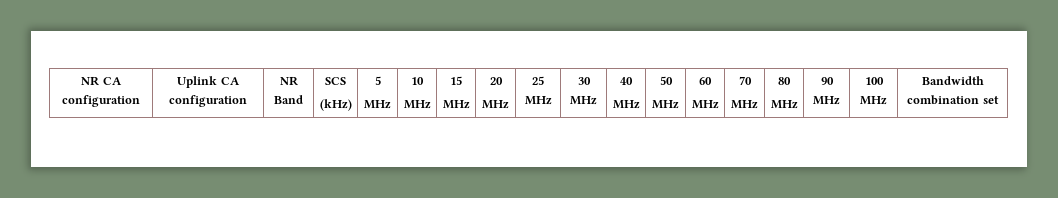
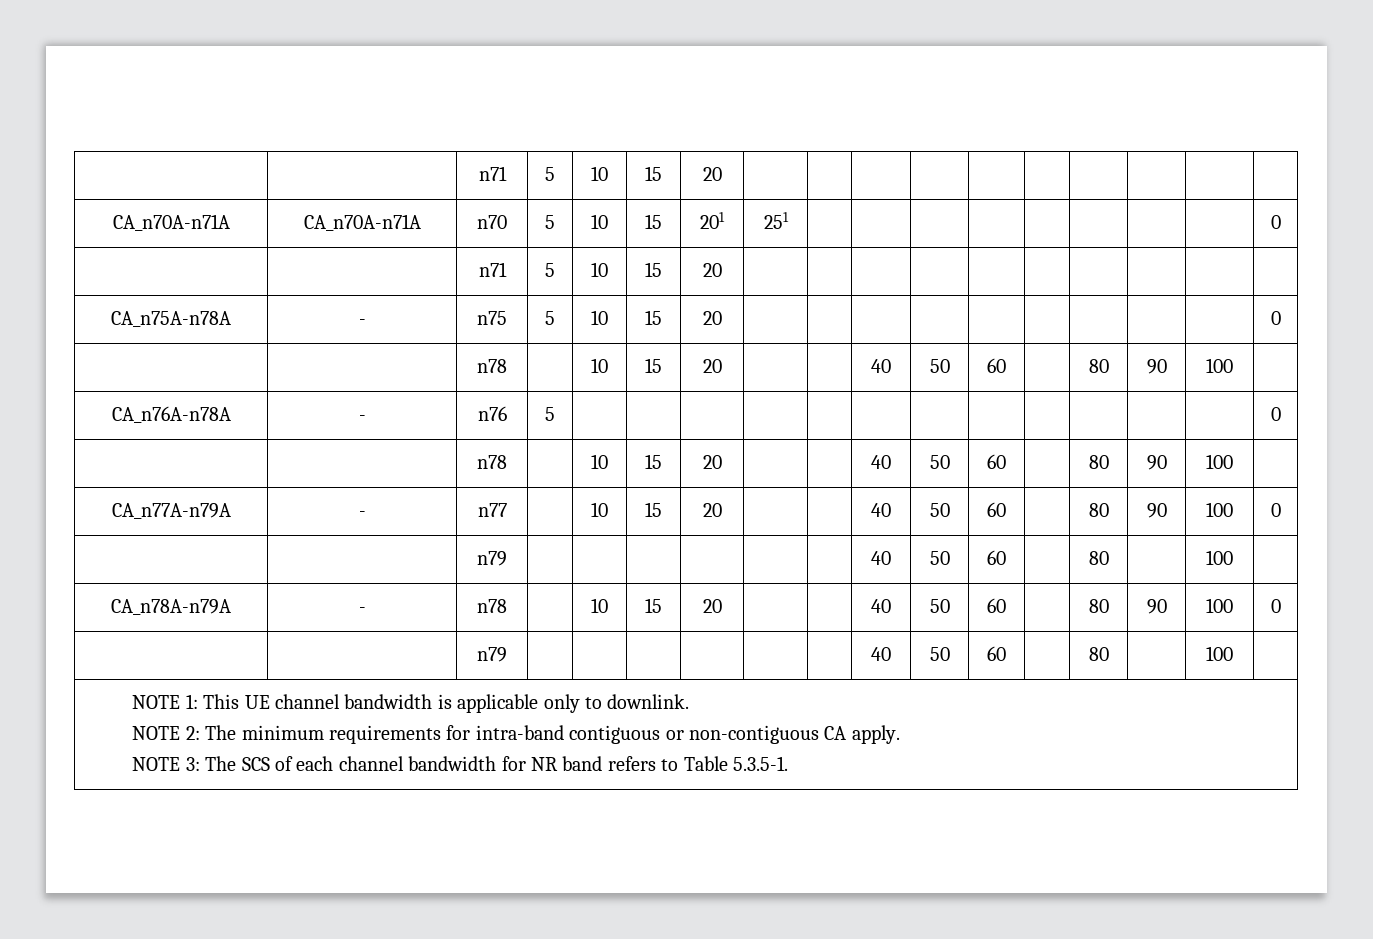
[81,76,122,86] [62,95,140,107] [177,76,240,88] [169,95,247,107] [279,76,298,86] [274,95,303,104] [325,77,346,85] [319,99,352,111] [374,76,381,85] [364,100,391,109] [411,77,424,85] [403,100,431,109] [450,76,462,85] [442,100,470,109] [489,77,503,85] [482,100,509,109] [532,76,544,85] [524,96,552,105] [577,77,591,85] [570,96,597,105] [620,77,633,85] [612,100,640,109] [659,76,673,85] [652,100,679,109] [699,77,712,85] [691,100,719,109] [738,76,752,85] [731,100,758,109] [778,77,791,85] [770,100,798,109] [820,77,834,85] [813,96,840,105] [864,77,884,85] [860,96,887,105] [921,76,984,85] [907,95,999,105] NR CA configuration | Uplink CA configuration | NR Band | SCS // (kHz) | 5 // MHz | 10 // MHz | 15 // MHz | 20 // MHz | 25 MHz | 30 MHz | 40 // MHz | 50 // MHz | 60 // MHz | 70 // MHz | 80 // MHz | 90 MHz | 100 MHz | Bandwidth combination set -> [478,166,507,181] [545,167,555,181] [591,166,608,181] [645,166,662,181] [702,167,722,181] [112,214,230,231] [303,214,421,231] [477,215,507,229] [545,215,555,229] [591,214,608,229] [645,214,662,229] [700,212,725,229] [763,212,789,229] [1270,215,1281,229] [478,262,507,277] [545,263,555,277] [591,262,608,277] [645,262,662,277] [702,263,722,277] [111,311,231,327] [358,319,366,325] [477,311,507,325] [545,311,555,325] [591,310,608,325] [645,310,662,325] [702,311,722,325] [1270,311,1281,325] [477,359,507,373] [591,358,608,373] [645,358,662,373] [702,359,722,373] [871,359,891,373] [929,359,950,373] [987,358,1006,373] [1088,359,1109,373] [1146,359,1167,374] [1206,358,1233,373] [111,406,231,423] [358,415,366,421] [477,406,507,421] [545,407,555,421] [1270,407,1281,421] [477,455,507,469] [591,454,608,469] [645,454,662,469] [702,455,722,469] [871,455,891,469] [929,455,950,469] [987,454,1006,469] [1088,455,1109,469] [1146,455,1167,470] [1206,454,1233,469] [111,503,231,519] [358,511,366,517] [477,503,507,517] [591,502,608,517] [645,502,662,517] [702,503,722,517] [871,503,891,517] [929,503,950,517] [987,502,1006,517] [1088,503,1109,517] [1146,503,1167,518] [1206,502,1233,517] [1270,503,1281,517] [477,551,507,566] [871,551,891,565] [929,551,950,565] [987,550,1006,565] [1088,551,1109,565] [1206,550,1233,565] [111,599,231,615] [358,607,366,613] [477,599,507,613] [591,598,608,613] [645,598,662,613] [702,599,722,613] [871,599,891,613] [929,599,950,613] [987,598,1006,613] [1088,599,1109,613] [1146,599,1167,614] [1206,598,1233,613] [1270,599,1281,613] [477,647,507,662] [871,647,891,661] [929,647,950,661] [987,646,1006,661] [1088,647,1109,661] [1206,646,1233,661] [132,694,690,713] [132,725,900,744] [132,756,789,771] | | n71 | 5 | 10 | 15 | 20 | | | | | | | | | | // CA_n70A-n71A | CA_n70A-n71A | n70 | 5 | 10 | 15 | 201 | 251 | | | | | | | | | 0 // | | n71 | 5 | 10 | 15 | 20 | | | | | | | | | | // CA_n75A-n78A | - | n75 | 5 | 10 | 15 | 20 | | | | | | | | | | 0 // | | n78 | | 10 | 15 | 20 | | | 40 | 50 | 60 | | 80 | 90 | 100 | // CA_n76A-n78A | - | n76 | 5 | | | | | | | | | | | | | 0 // | | n78 | | 10 | 15 | 20 | | | 40 | 50 | 60 | | 80 | 90 | 100 | // CA_n77A-n79A | - | n77 | | 10 | 15 | 20 | | | 40 | 50 | 60 | | 80 | 90 | 100 | 0 // | | n79 | | | | | | | 40 | 50 | 60 | | 80 | | 100 | // CA_n78A-n79A | - | n78 | | 10 | 15 | 20 | | | 40 | 50 | 60 | | 80 | 90 | 100 | 0 // | | n79 | | | | | | | 40 | 50 | 60 | | 80 | | 100 | // NOTE 1: This UE channel bandwidth is applicable only to downlink. // NOTE 2: The minimum requirements for intra-band contiguous or non-contiguous CA apply. // NOTE 3: The SCS of each channel bandwidth for NR band refers to Table 5.3.5-1.

